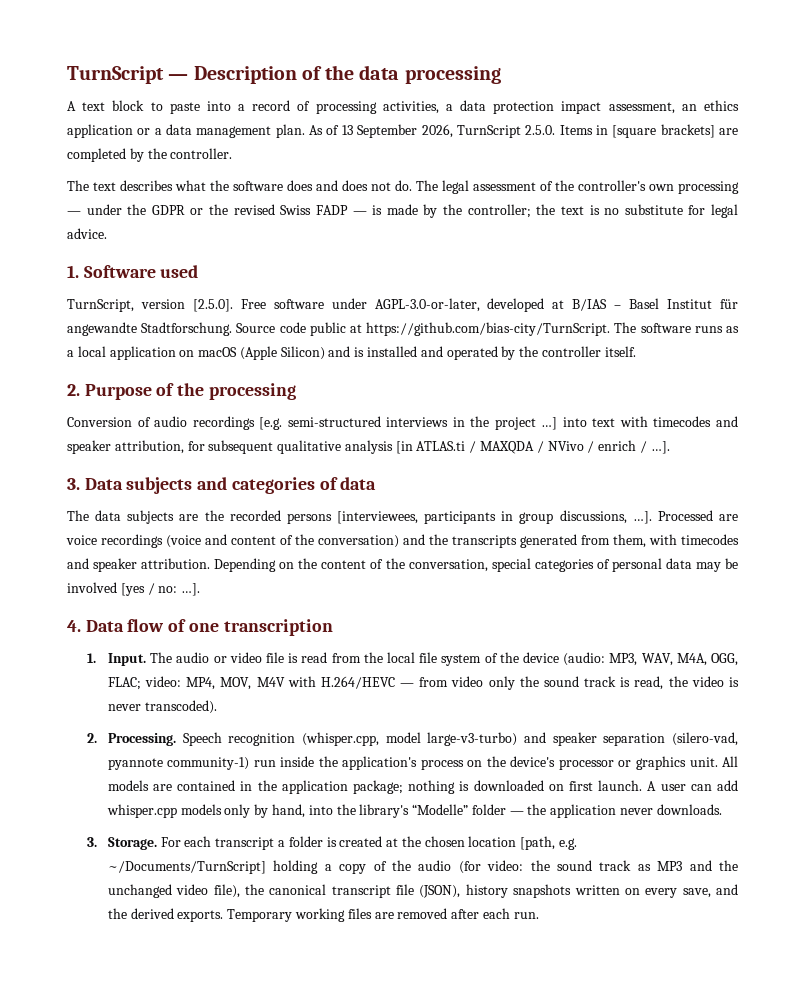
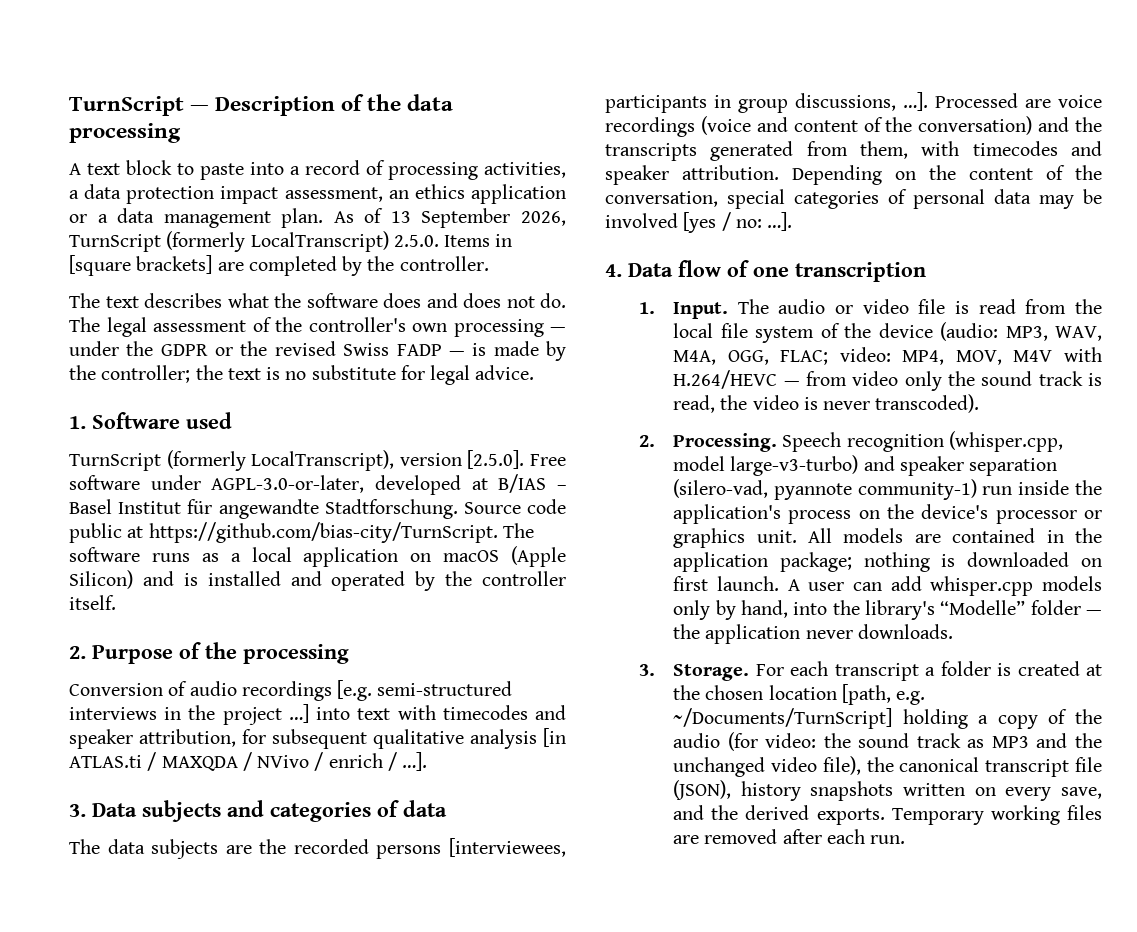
(521, 131) none -> [166,231,389,252] (formerly LocalTranscript)
[67,299,134,312] TurnScript, -> [69,450,395,471] TurnScript (formerly LocalTranscript),

